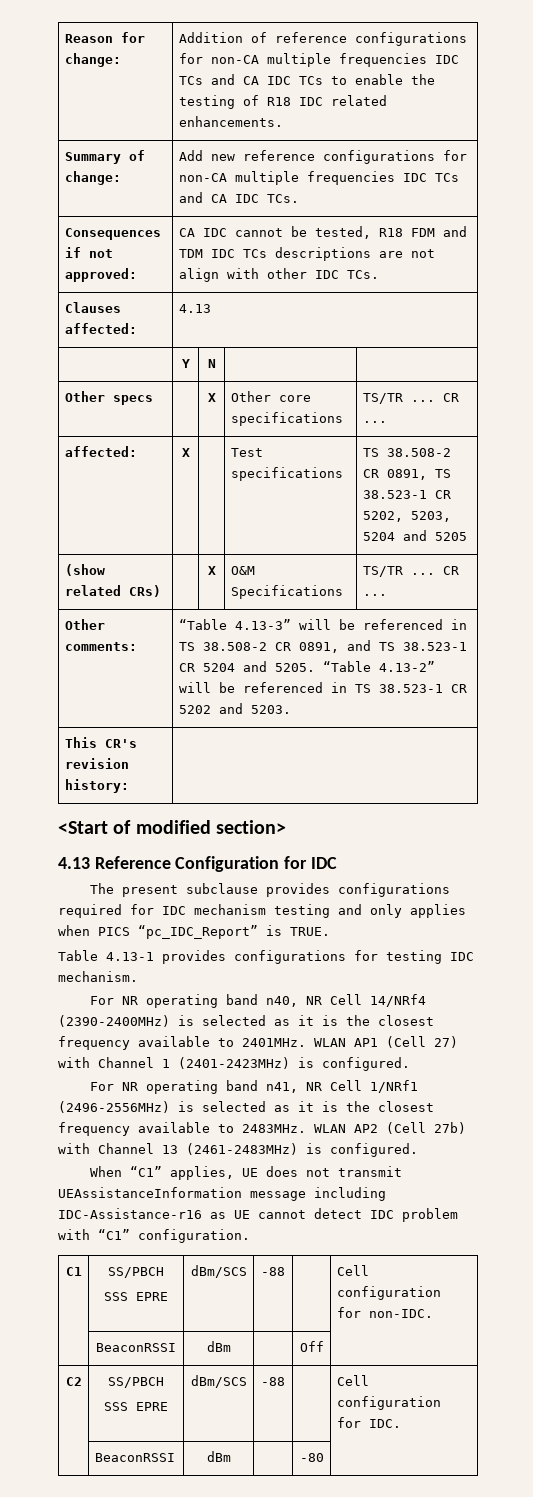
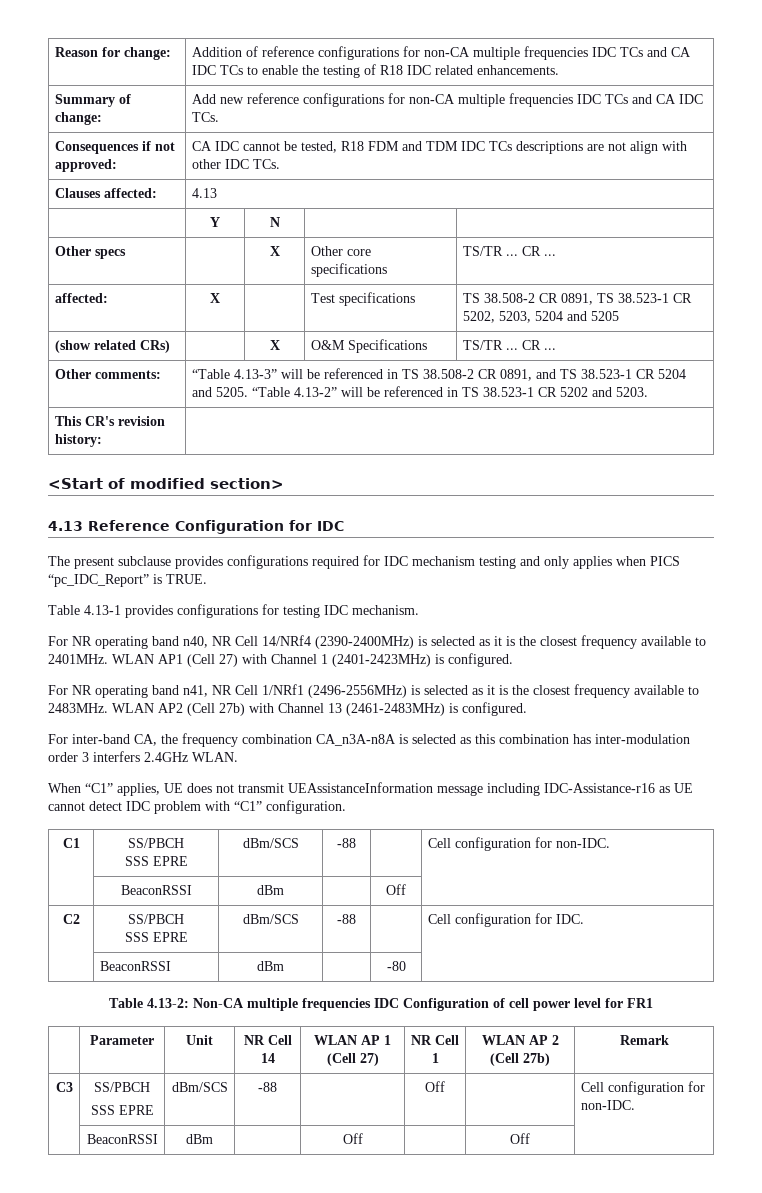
(418, 1150) none -> [48,733,690,747] [48,751,238,762] // For inter-band CA, the frequency combination CA_n3A-n8A is selected as this combination has inter-modulation order 3 interfers 2.4GHz WLAN.
(324, 1457) none -> [109,998,653,1011] [90,1035,154,1045] [186,1035,213,1045] [243,1035,292,1045] [260,1053,275,1063] [314,1035,392,1045] [326,1053,379,1066] [411,1035,459,1045] [431,1053,439,1063] [481,1035,559,1045] [490,1053,550,1066] [619,1035,669,1045] [55,1082,73,1092] [94,1082,150,1092] [90,1105,154,1115] [171,1082,228,1092] [258,1082,277,1092] [425,1081,445,1092] [580,1081,705,1095] [580,1100,635,1110] [86,1134,158,1144] [186,1134,213,1144] [342,1133,363,1144] [510,1133,530,1144] // Table 4.13-2: Non-CA multiple frequencies IDC Configuration of cell power level for FR1 // | Parameter | Unit | NR Cell 14 | WLAN AP 1 (Cell 27) | NR Cell 1 | WLAN AP 2 (Cell 27b) | Remark // C3 | SS/PBCH // SSS EPRE | dBm/SCS | -88 | | Off | | Cell configuration for non-IDC. // | BeaconRSSI | dBm | | Off | | Off |

